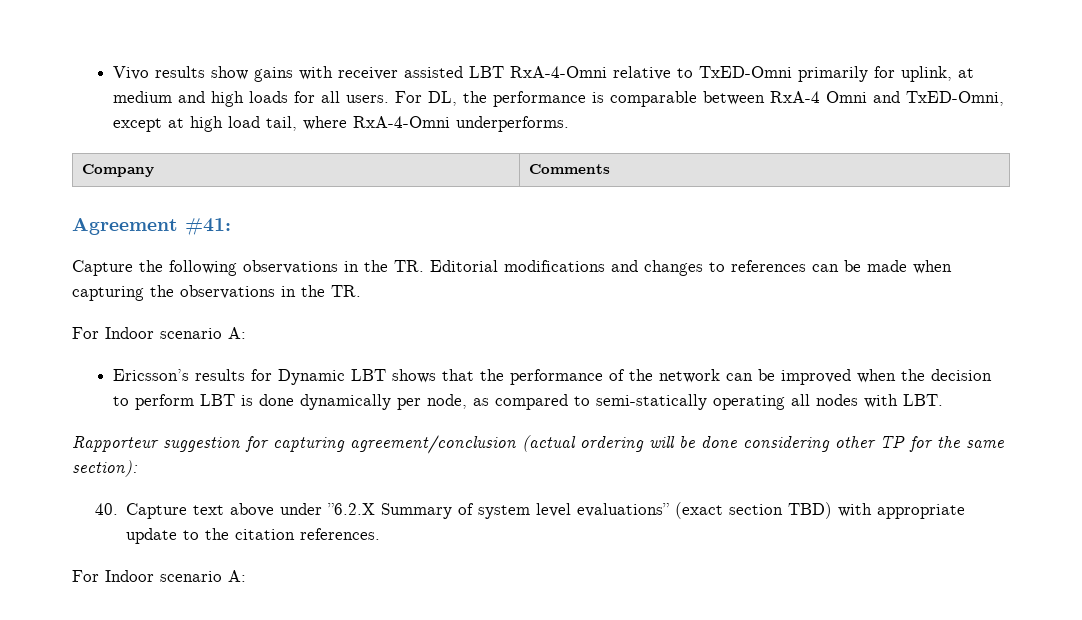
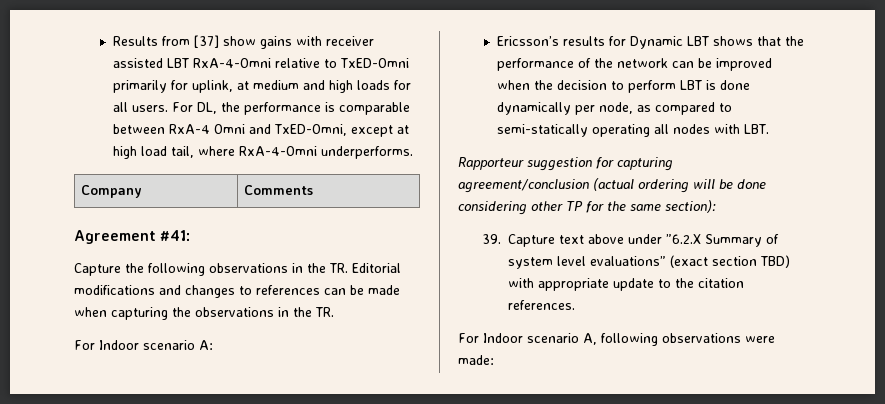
[112,66,205,80] Vivo results -> [112,35,219,48] Results from [37]
[94,503,118,515] 40. -> [481,234,501,244] 39.
[228,570,246,582] A: -> [583,333,775,346] [458,355,494,365] A, following observations were made:

